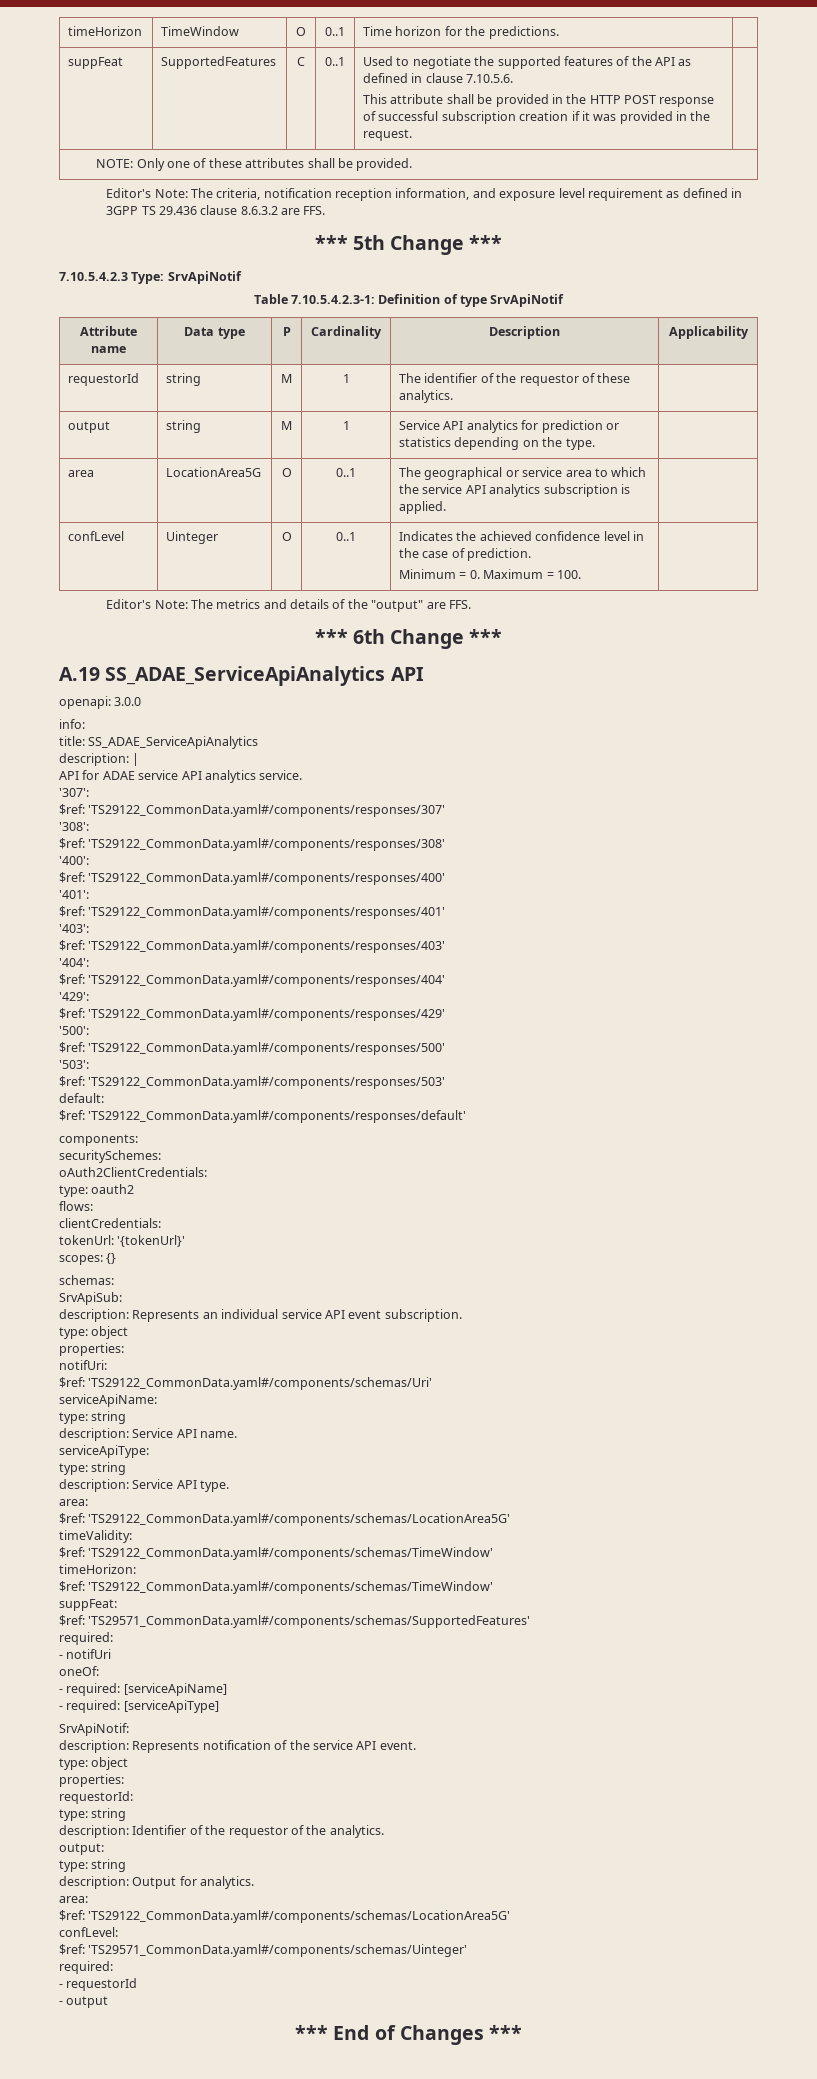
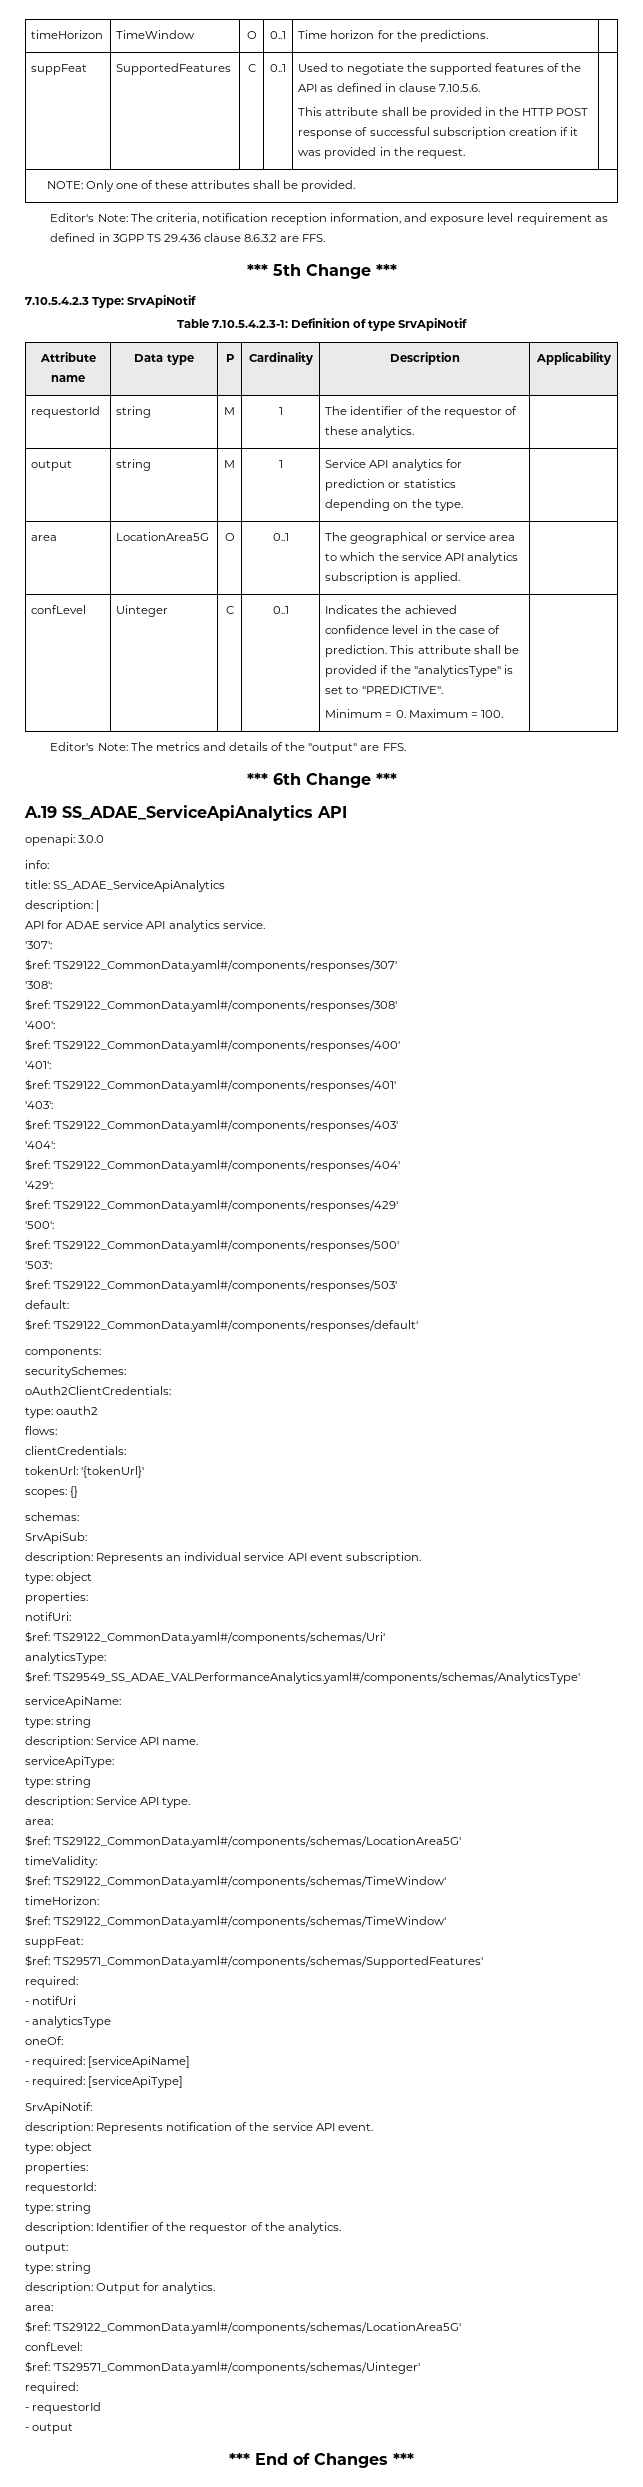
[281,532,292,541] O -> [225,606,234,614] C
(532, 554) none -> [390,645,519,654] [325,665,513,677] [325,686,443,694] This attribute shall be provided if the "analyticsType" is set to "PREDICTIVE".
(433, 1383) none -> [25,1652,106,1664] [25,1671,581,1684] // analyticsType: // $ref: 'TS29549_SS_ADAE_VALPerformanceAnalytics.yaml#/components/schemas/AnalyticsType'
(112, 1654) none -> [25,2016,112,2028] // - analyticsType

